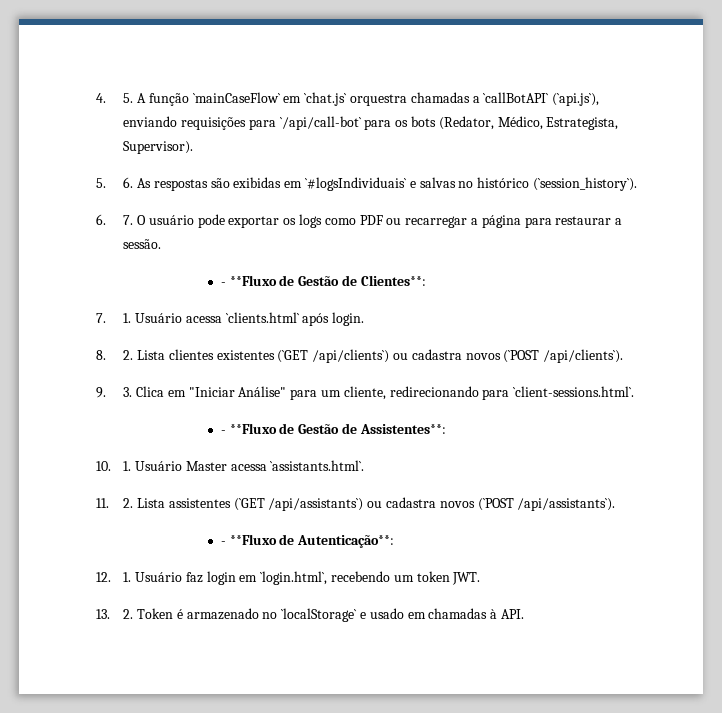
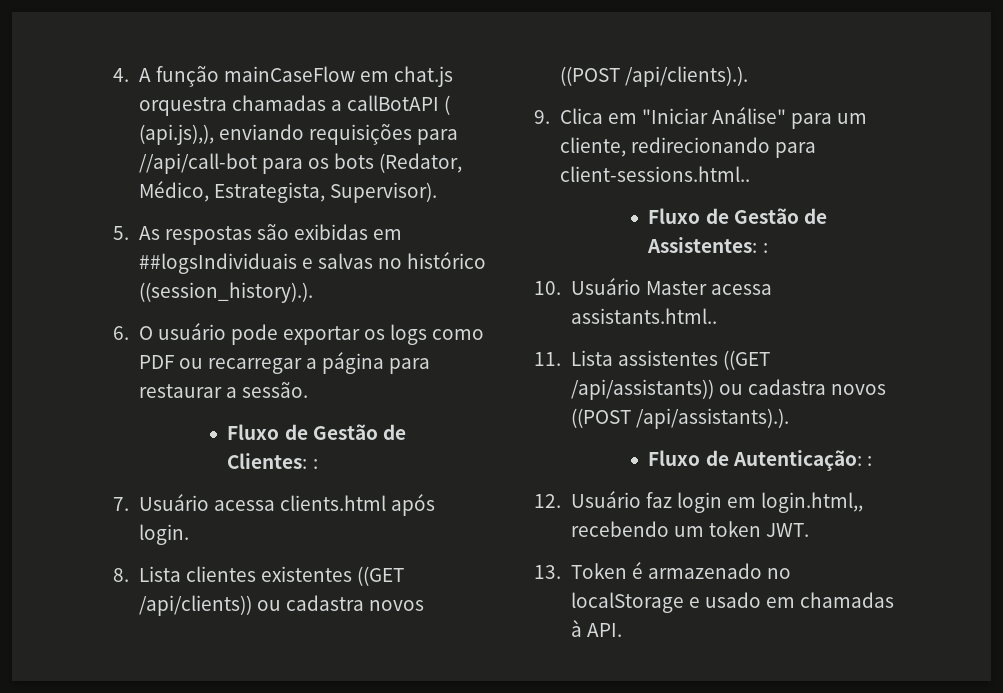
[123,93,134,103] 5. -> (129, 75) none
[192,92,600,106] `mainCaseFlow` em `chat.js` orquestra chamadas a `callBotAPI` (`api.js`), -> [223,66,454,87] [138,95,451,116] [138,124,214,145] mainCaseFlow em chat.js orquestra chamadas a callBotAPI ( (api.js),),
[279,116,362,130] `/api/call-bot` -> [138,153,257,174] //api/call-bot
[123,177,134,188] 6. -> (129, 233) none
[305,177,408,191] `#logsIndividuais` -> [138,253,297,274] ##logsIndividuais
[532,177,637,191] [96,214,134,225] (`session_history`). // 6. 7. -> [138,282,313,303] [113,326,129,340] ((session_history).). // 6.
[220,275,426,286] [96,313,132,323] - **Fluxo de Gestão de Clientes**: // 7. 1. -> [227,424,406,440] [227,453,318,469] [113,497,129,511] Fluxo de Gestão de Clientes: : // 7.
[225,312,300,323] `clients.html` -> [279,495,386,511] clients.html
[123,350,134,360] 2. -> (129, 575) none
[277,349,624,363] (`GET /api/clients`) ou cadastra novos (`POST /api/clients`). -> [356,566,404,586] [138,595,424,616] [559,66,748,87] ((GET /api/clients)) ou cadastra novos ((POST /api/clients).).
[123,387,133,397] 3. -> (550, 117) none
[513,386,635,397] [220,423,446,434] `client-sessions.html`. // - **Fluxo de Gestão de Assistentes**: -> [559,166,750,182] [648,208,827,224] [647,237,768,253] client-sessions.html.. // Fluxo de Gestão de Assistentes: :
[123,461,132,471] 1. -> (561, 288) none
[270,460,365,471] `assistants.html`. -> [570,308,717,324] assistants.html..
[123,498,134,508] 2. -> (561, 359) none
[233,497,616,511] [220,534,395,548] (`GET /api/assistants`) ou cadastra novos (`POST /api/assistants`). // - **Fluxo de Autenticação**: -> [722,350,770,370] [570,379,886,400] [570,408,789,429] [648,450,872,471] ((GET /api/assistants)) ou cadastra novos ((POST /api/assistants).). // Fluxo de Autenticação: :
[123,572,132,582] 1. -> (561, 501) none
[260,571,328,585] `login.html`, -> [761,492,864,513] login.html,,
[123,609,134,619] 2. -> (561, 572) none
[281,608,358,622] `localStorage` -> [570,592,684,613] localStorage

